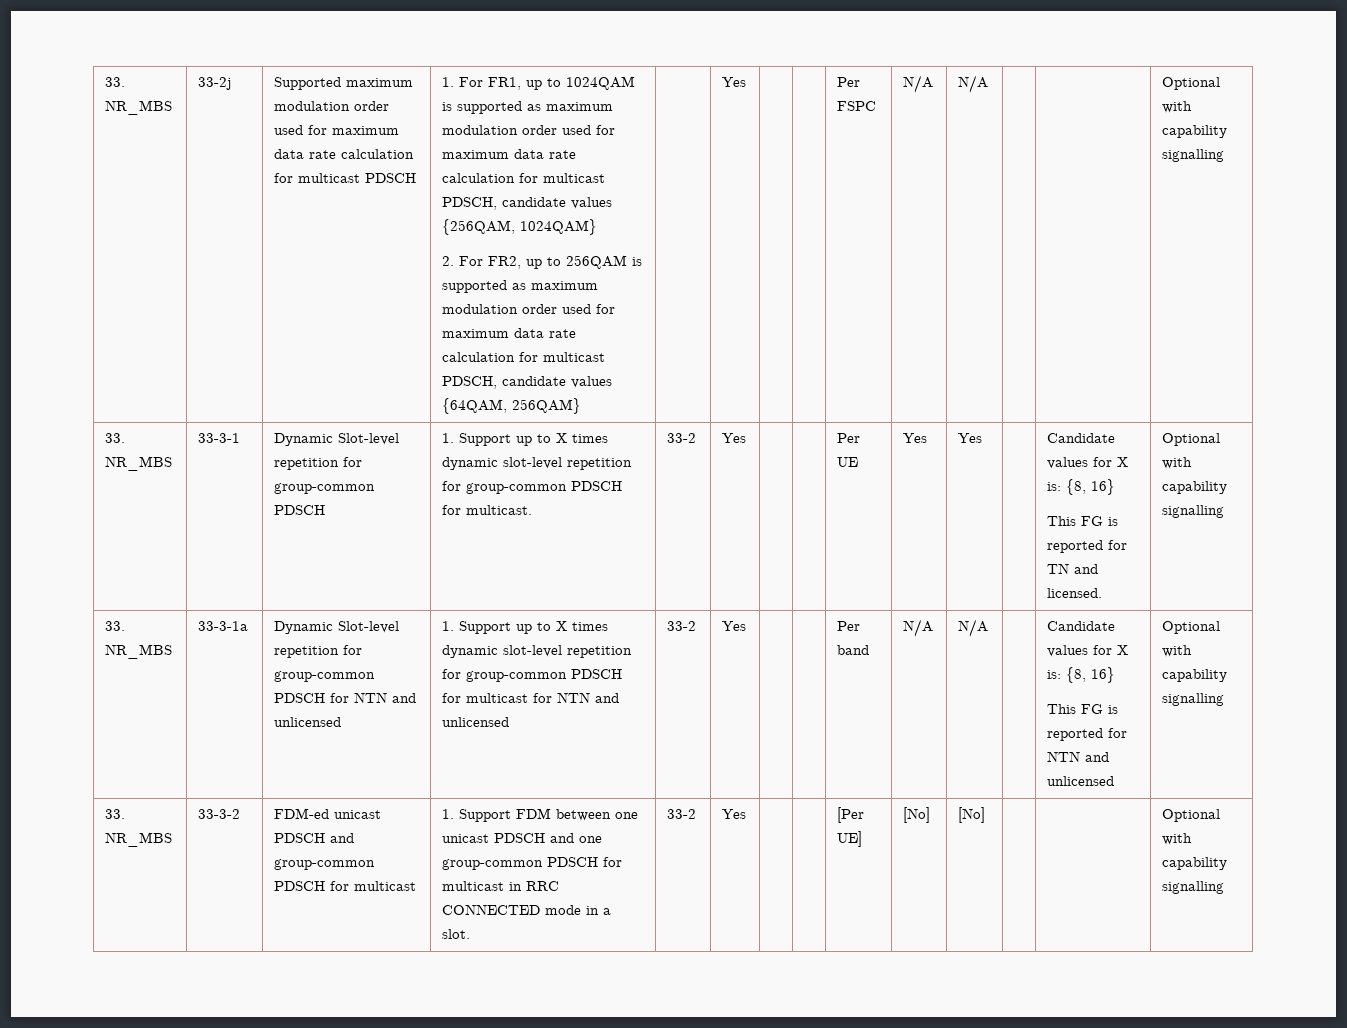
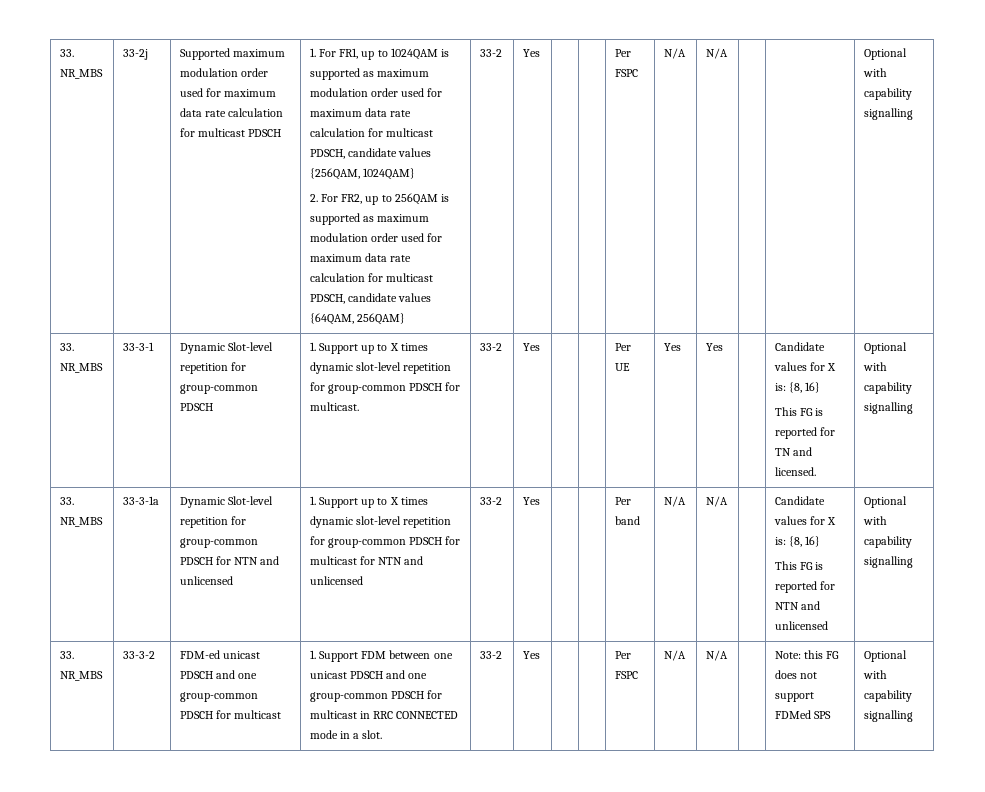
(582, 406) none -> [480,49,503,57] 33-2
(355, 838) none -> [238,673,258,679] one
[837,807,865,823] [837,831,863,847] [903,807,931,823] [958,807,986,823] [Per UE] | [No] | [No] | | -> [615,651,632,659] [615,671,639,679] [664,650,687,661] [706,650,729,661] [775,650,840,659] [775,670,818,679] [775,692,815,702] [775,710,832,719] Per FSPC | N/A | N/A | | Note: this FG does not support FDMed SPS

